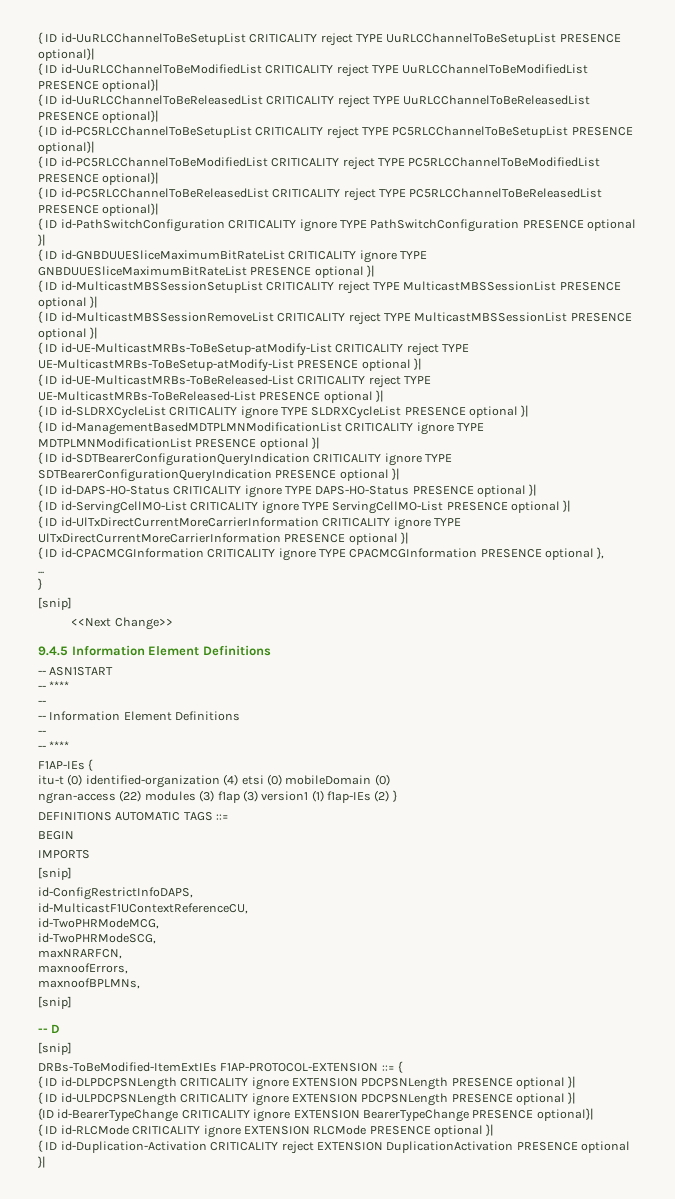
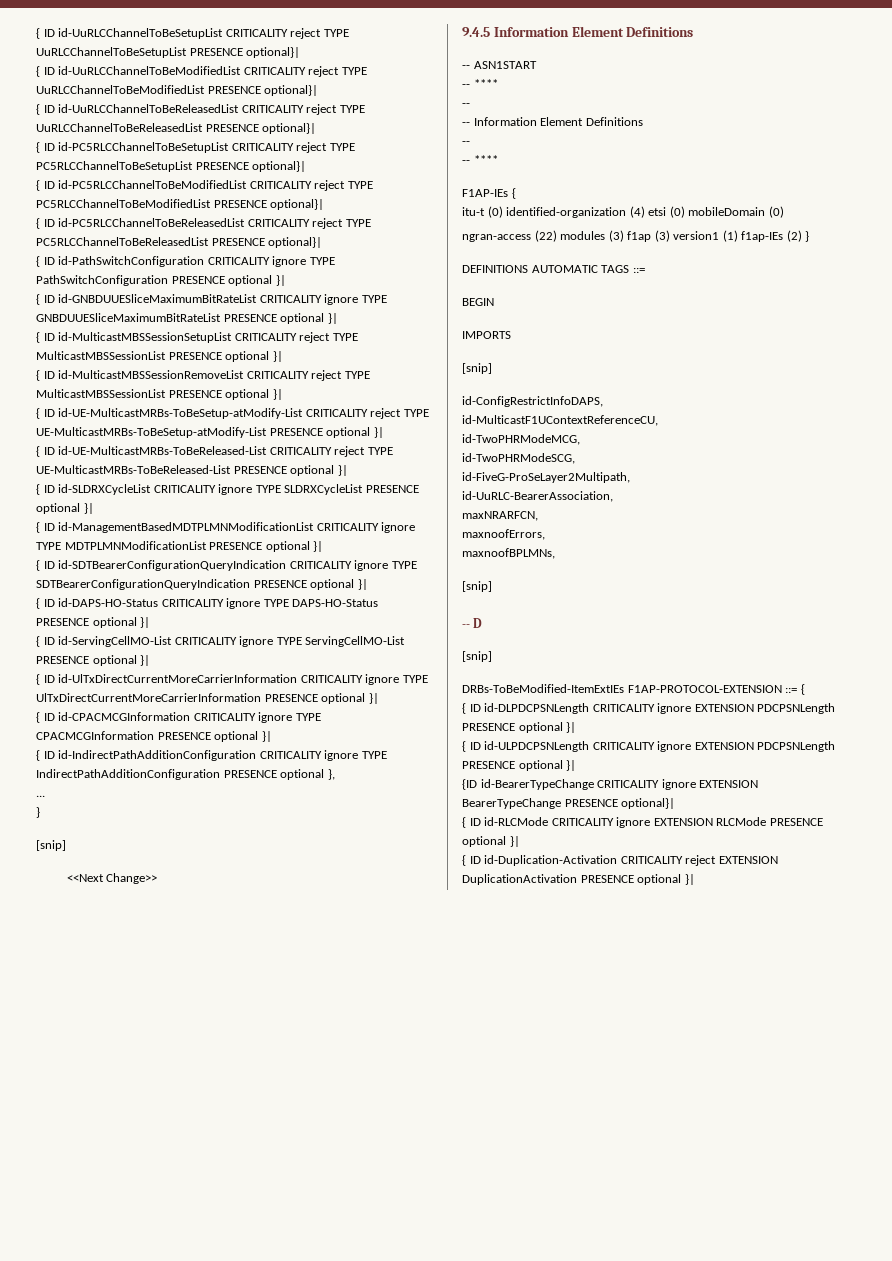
(594, 554) none -> [261,731,272,742] [36,750,387,761] [36,769,325,780] }| // { ID id-IndirectPathAdditionConfiguration CRITICALITY ignore TYPE IndirectPathAdditionConfiguration PRESENCE optional
(156, 938) none -> [462,472,630,483] [462,491,613,502] // id-FiveG-ProSeLayer2Multipath, // id-UuRLC-BearerAssociation,

